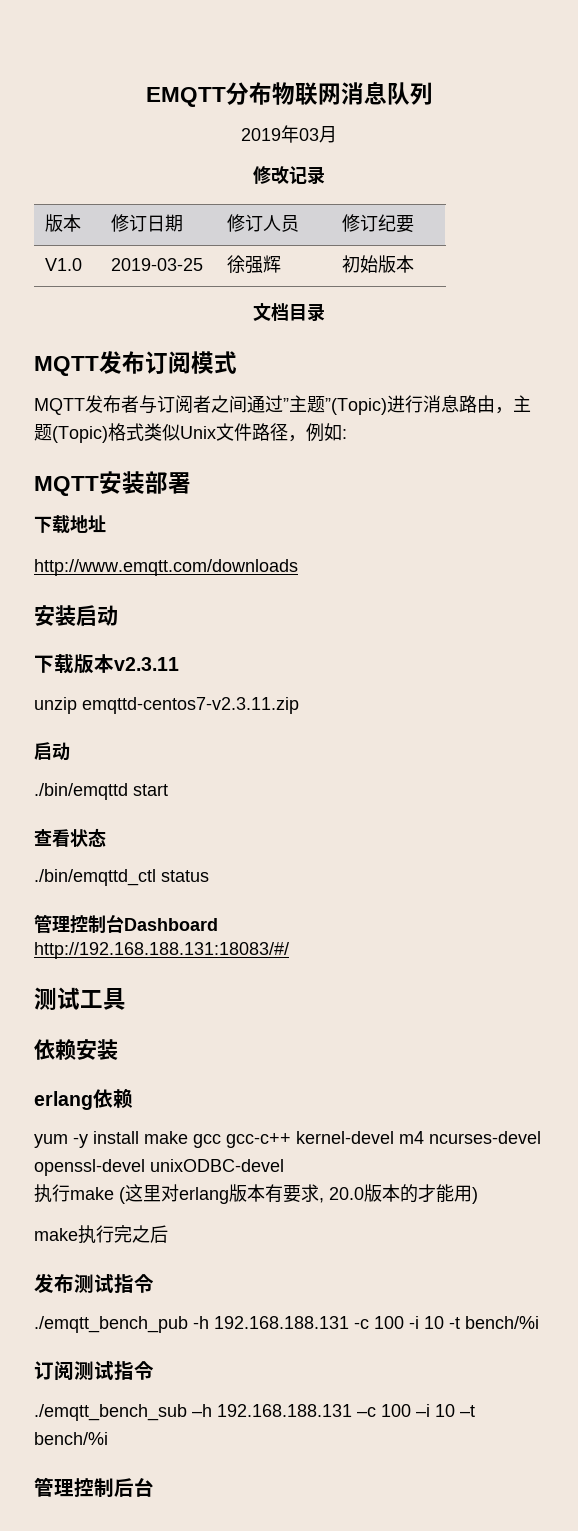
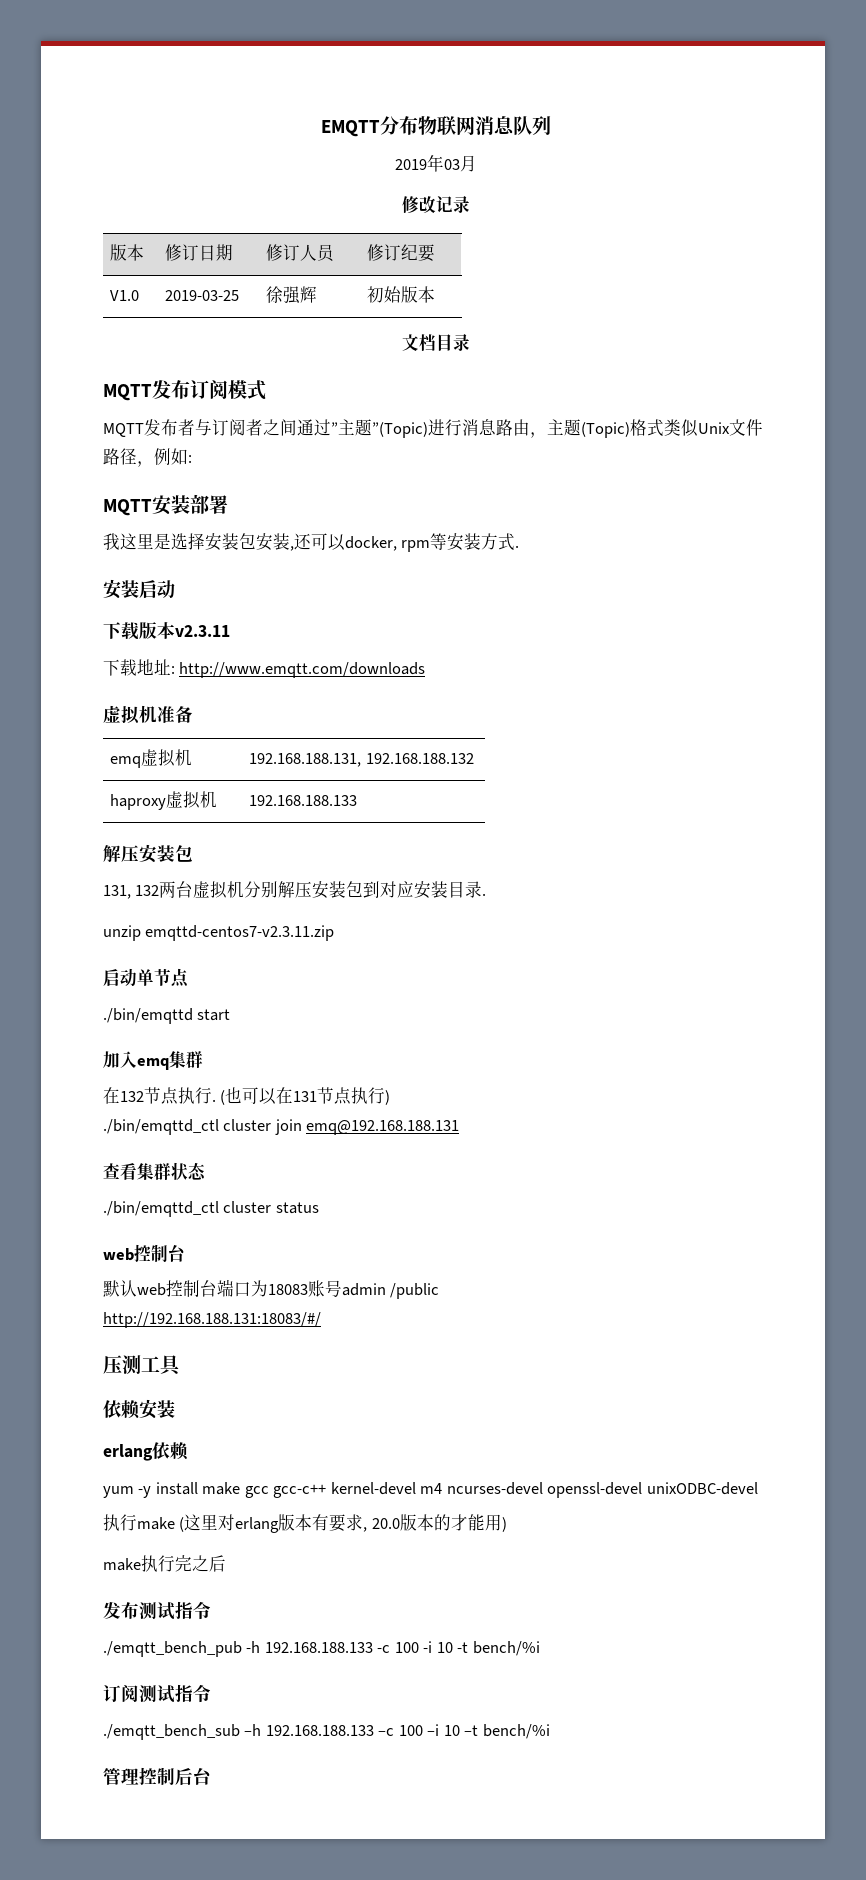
[34,515,106,534] [34,559,298,576] 下载地址 // http://www.emqtt.com/downloads -> [103,533,520,552] 我这里是选择安装包安装,还可以docker, rpm等安装方式.
(179, 664) none -> [103,659,426,678] [103,705,193,724] [110,749,193,768] [249,753,474,767] [110,791,218,810] [249,795,358,806] [103,844,193,863] [103,881,487,899] // 下载地址: http://www.emqtt.com/downloads // 虚拟机准备 // emq虚拟机 | 192.168.188.131, 192.168.188.132 // haproxy虚拟机 | 192.168.188.133 // 解压安装包 // 131, 132两台虚拟机分别解压安装包到对应安装目录.
(70, 751) none -> [137,968,189,988] 单节点
(168, 790) none -> [103,1051,203,1070] [103,1087,391,1105] [103,1119,460,1135] // 加入emq集群 // 在132节点执行. (也可以在131节点执行) // ./bin/emqttd_ctl cluster join emq@192.168.188.131
(70, 838) none -> [137,1163,171,1180] 集群
(156, 877) none -> [223,1201,272,1213] cluster
[34,914,218,934] 管理控制台Dashboard -> [103,1244,186,1262] [103,1279,440,1299] web控制台 // 默认web控制台端口为18083账号admin /public
[34,987,80,1010] 测试 -> [103,1355,141,1374] 压测
[214,1316,349,1329] 192.168.188.131 -> [264,1642,373,1653] 192.168.188.133
[217,1404,352,1417] 192.168.188.131 -> [265,1725,374,1736] 192.168.188.133

